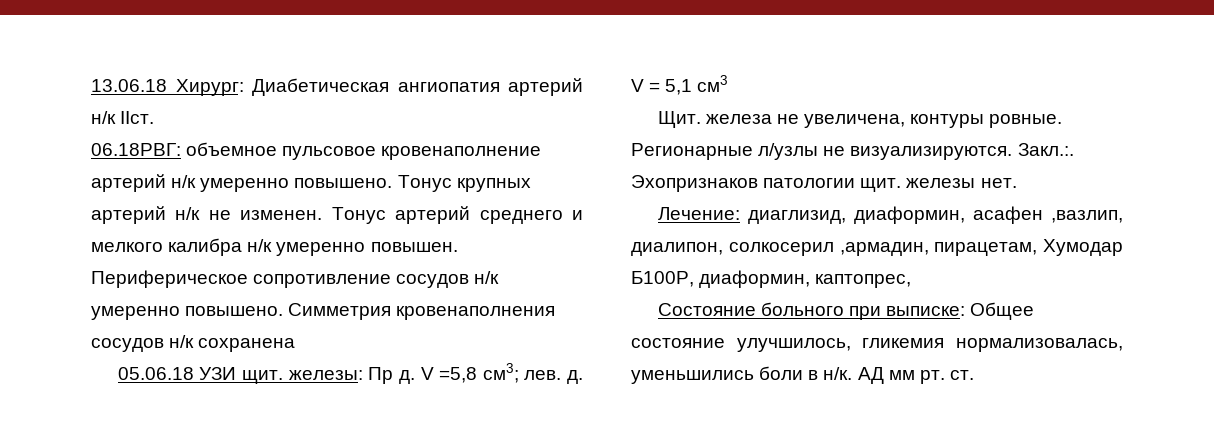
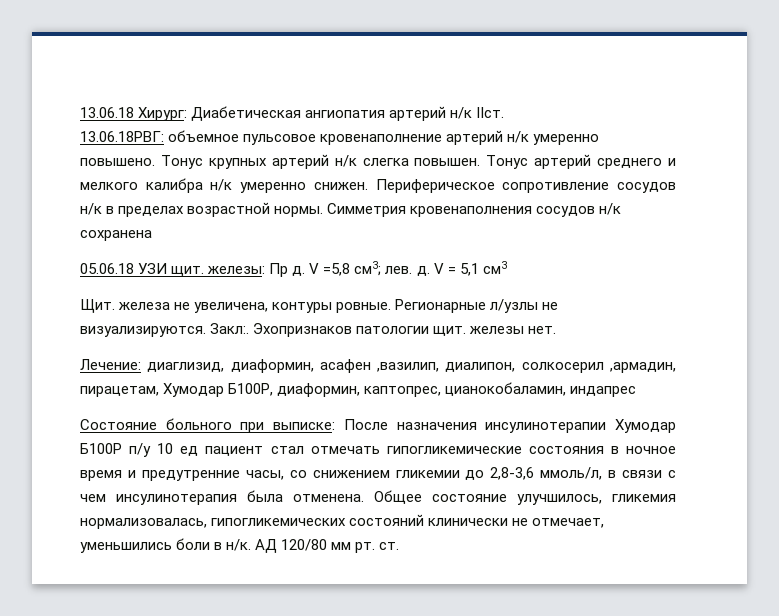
[91,143,181,156] 06.18РВГ: -> [80,131,164,142] 13.06.18РВГ:
[208,210,323,220] не изменен. -> [362,158,481,166] слегка повышен.
[370,242,458,252] повышен. -> [313,182,368,190] снижен.
[91,306,284,320] умеренно повышено. -> [106,202,324,217] в пределах возрастной нормы.
[1017,143,1074,156] Закл.:. -> [210,323,250,334] Закл:.
[1051,210,1123,223] ,вазлип, -> [377,362,440,372] ,вазилип,
(912, 281) none -> [445,382,637,397] цианокобаламин, индапрес
(966, 311) none -> [343,419,676,433] [80,443,676,457] [80,467,676,481] [80,490,364,505] После назначения инсулинотерапии Хумодар Б100Р п/у 10 ед пациент стал отмечать гипогликемические состояния в ночное время и предутренние часы, со снижением гликемии до 2,8-3,6 ммоль/л, в связи с чем инсулинотерапия была отменена.
(1123, 345) none -> [211,514,605,528] гипогликемических состояний клинически не отмечает,
(884, 375) none -> [281,539,328,551] 120/80

